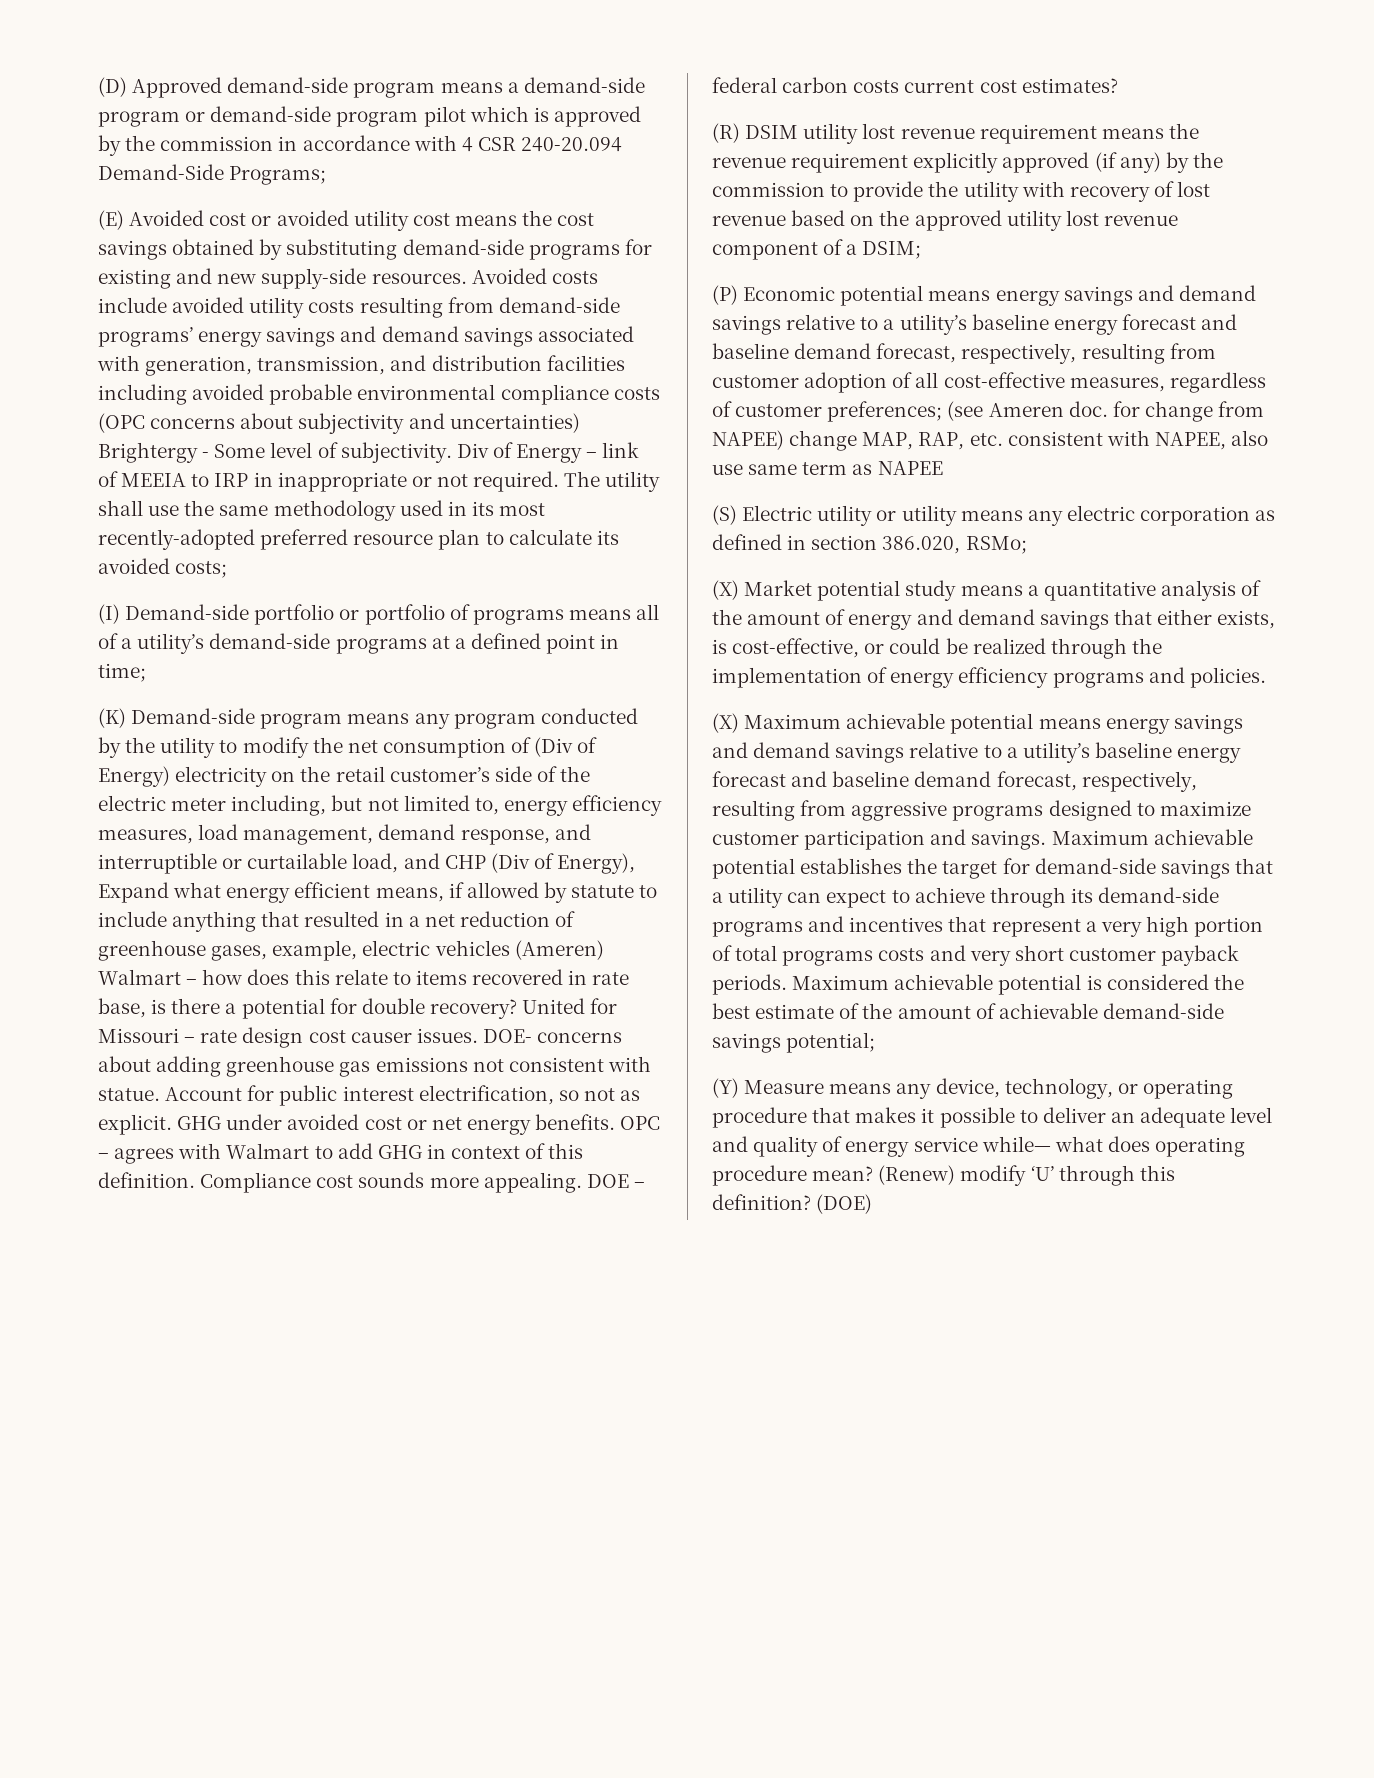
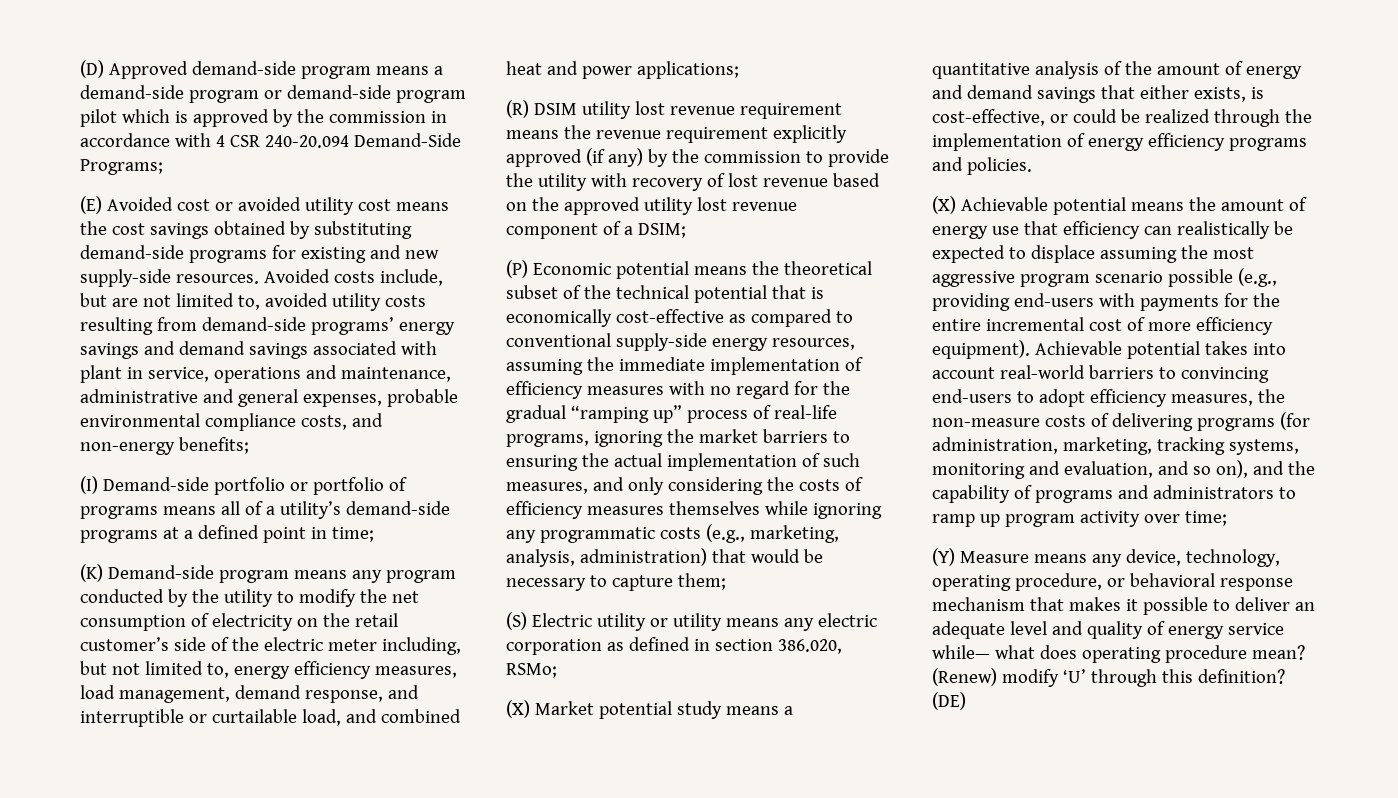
[98,297,167,313] include -> [379,269,443,286] [80,293,260,310] include, but are not limited to,
[145,355,625,376] [98,384,660,405] [98,413,580,434] [98,442,640,463] [98,471,661,492] [98,500,546,521] [98,529,619,550] [98,558,228,578] generation, transmission, and distribution facilities including avoided probable environmental compliance costs (OPC concerns about subjectivity and uncertainties) Brightergy - Some level of subjectivity. Div of Energy – link of MEEIA to IRP in inappropriate or not required. The utility shall use the same methodology used in its most recently-adopted preferred resource plan to calculate its avoided costs; -> [80,365,451,383] [80,389,458,407] [80,413,383,431] [80,437,249,455] plant in service, operations and maintenance, administrative and general expenses, probable environmental compliance costs, and non-energy benefits;
[534,737,598,757] [98,766,170,787] (Div of Energy) -> (209, 620) none
[444,853,636,874] [98,882,658,903] [98,911,576,932] [98,940,604,961] [98,969,630,985] [98,998,618,1019] [98,1027,623,1048] [98,1056,651,1077] [98,1085,641,1106] [98,1114,661,1135] [98,1143,584,1164] [98,1172,645,1193] [712,77,1118,93] CHP (Div of Energy), Expand what energy efficient means, if allowed by statute to include anything that resulted in a net reduction of greenhouse gases, example, electric vehicles (Ameren) Walmart – how does this relate to items recovered in rate base, is there a potential for double recovery? United for Missouri – rate design cost causer issues. DOE- concerns about adding greenhouse gas emissions not consistent with statue. Account for public interest electrification, so not as explicit. GHG under avoided cost or net energy benefits. OPC – agrees with Walmart to add GHG in context of this definition. Compliance cost sounds more appealing. DOE – federal carbon costs current cost estimates? -> [380,709,461,723] [506,61,739,79] combined heat and power applications;
[995,285,1256,306] [712,314,1238,335] [712,343,1216,364] [712,372,1266,393] [712,401,1265,422] [712,430,1269,451] [712,461,943,475] energy savings and demand savings relative to a utility’s baseline energy forecast and baseline demand forecast, respectively, resulting from customer adoption of all cost-effective measures, regardless of customer preferences; (see Ameren doc. for change from NAPEE) change MAP, RAP, etc. consistent with NAPEE, also use same term as NAPEE -> [751,261,872,275] [506,285,824,303] [506,309,853,327] [506,333,855,351] [506,357,863,375] [506,381,850,399] [506,405,837,423] [506,429,850,447] [506,453,860,471] [506,477,863,495] [506,501,882,519] [506,524,839,543] [506,548,823,567] [506,573,726,591] the theoretical subset of the technical potential that is economically cost-effective as compared to conventional supply-side energy resources, assuming the immediate implementation of efficiency measures with no regard for the gradual “ramping up” process of real-life programs, ignoring the market barriers to ensuring the actual implementation of such measures, and only considering the costs of efficiency measures themselves while ignoring any programmatic costs (e.g., marketing, analysis, administration) that would be necessary to capture them;
[744,713,1243,734] [712,742,1242,763] [712,771,1197,792] [712,800,1251,821] [712,829,1253,850] [712,858,1273,879] [712,887,1220,908] [712,916,1264,937] [712,945,1240,966] [712,974,1244,995] [712,1003,1224,1019] [712,1032,876,1053] Maximum achievable potential means energy savings and demand savings relative to a utility’s baseline energy forecast and baseline demand forecast, respectively, resulting from aggressive programs designed to maximize customer participation and savings. Maximum achievable potential establishes the target for demand-side savings that a utility can expect to achieve through its demand-side programs and incentives that represent a very high portion of total programs costs and very short customer payback periods. Maximum achievable potential is considered the best estimate of the amount of achievable demand-side savings potential; -> [960,197,1307,215] [932,221,1293,239] [932,245,1254,263] [932,268,1277,287] [932,293,1280,311] [932,317,1273,335] [932,340,1286,359] [932,365,1269,383] [932,389,1285,407] [932,412,1310,431] [932,437,1299,455] [932,460,1315,479] [932,485,1296,503] [932,511,1227,527] Achievable potential means the amount of energy use that efficiency can realistically be expected to displace assuming the most aggressive program scenario possible (e.g., providing end-users with payments for the entire incremental cost of more efficiency equipment). Achievable potential takes into account real-world barriers to convincing end-users to adopt efficiency measures, the non-measure costs of delivering programs (for administration, marketing, tracking systems, monitoring and evaluation, and so on), and the capability of programs and administrators to ramp up program activity over time;
[1117,1079,1233,1099] [712,1107,807,1128] or operating procedure -> [932,573,1293,591] [932,597,1025,611] operating procedure, or behavioral response mechanism
[816,1194,873,1214] (DOE) -> [932,692,966,710] (DE)

